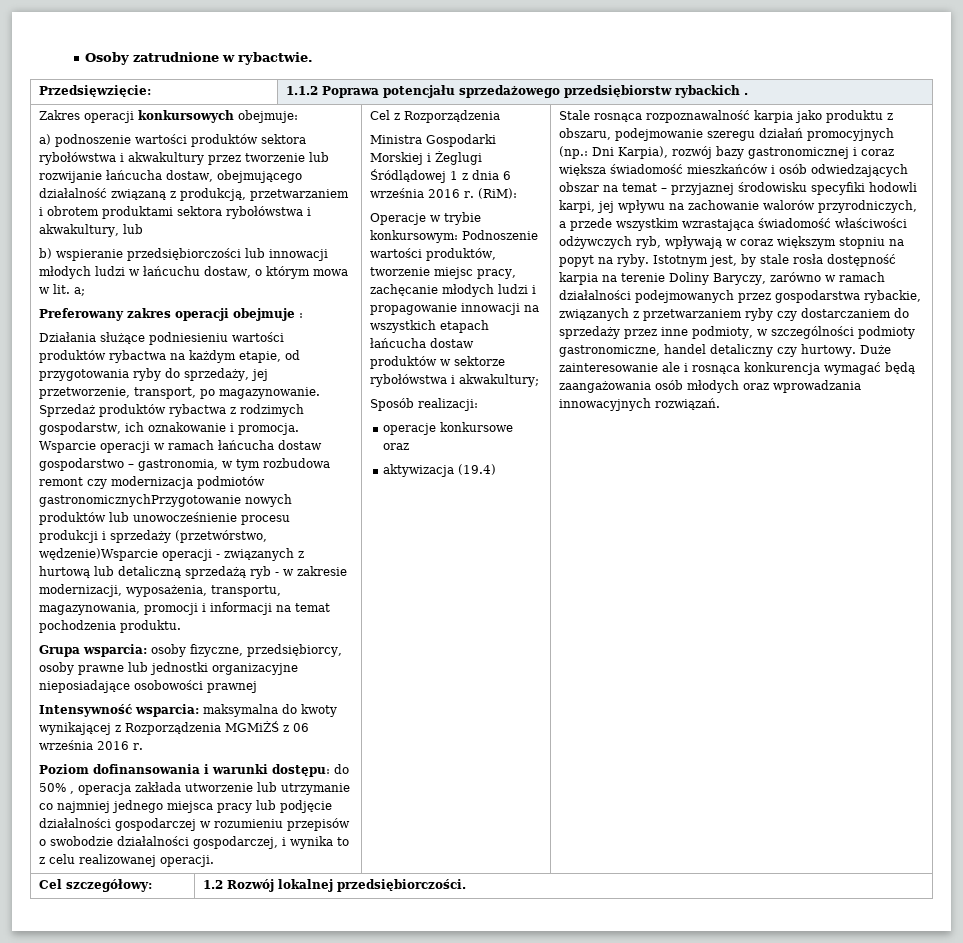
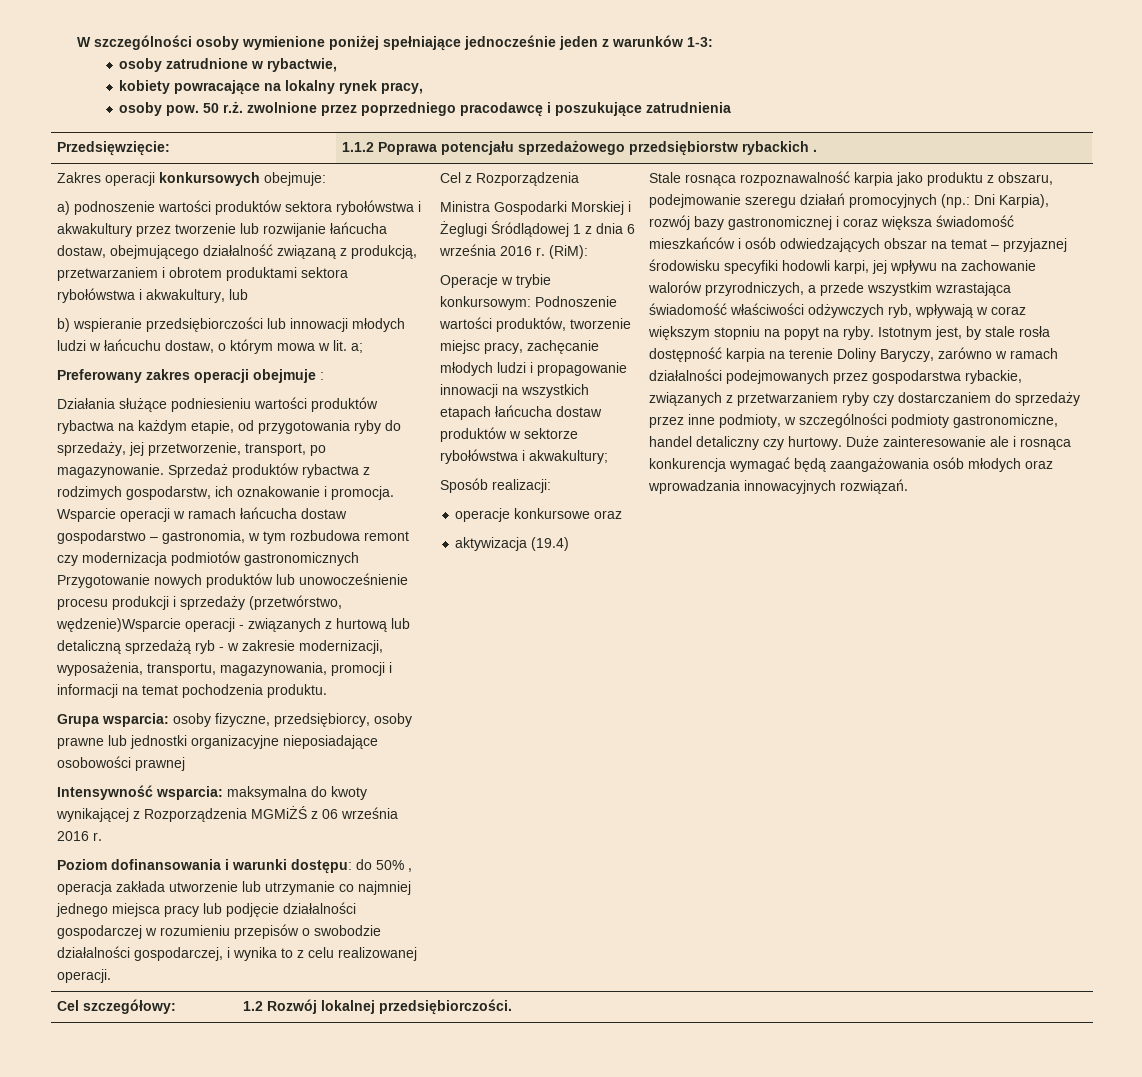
[85,52,314,65] Osoby zatrudnione w rybactwie. -> [77,35,714,51] [119,58,338,72] [119,80,424,95] [119,101,732,117] W szczególności osoby wymienione poniżej spełniające jednocześnie jeden z warunków 1-3: // osoby zatrudnione w rybactwie, // kobiety powracające na lokalny rynek pracy, // osoby pow. 50 r.ż. zwolnione przez poprzedniego pracodawcę i poszukujące zatrudnienia
[39,494,242,507] gastronomicznychPrzygotowanie -> [243,552,359,566] [56,574,150,588] gastronomicznych Przygotowanie

